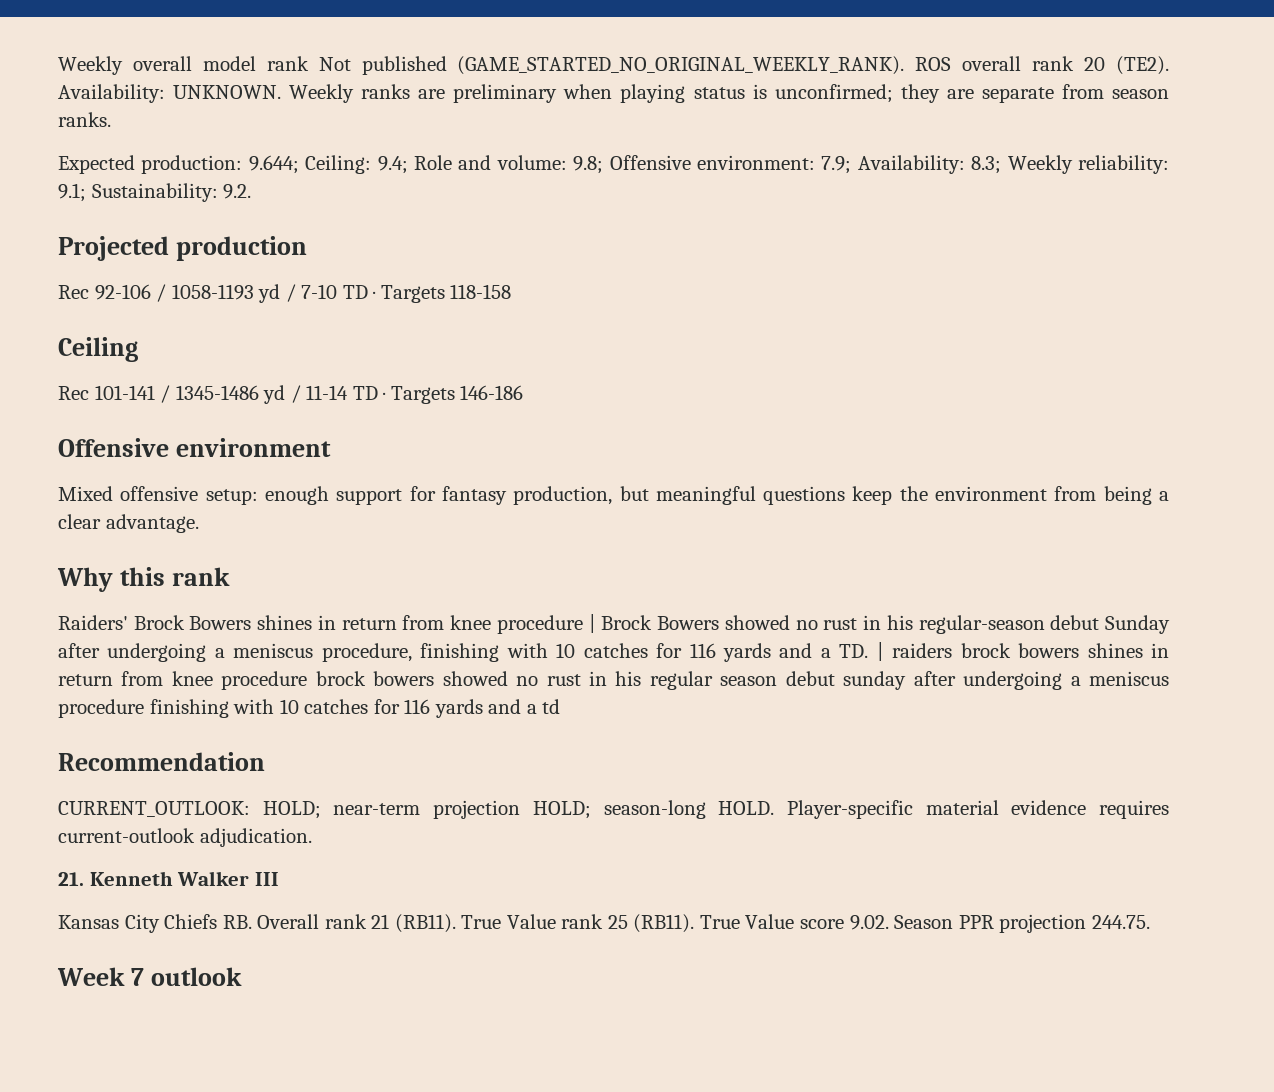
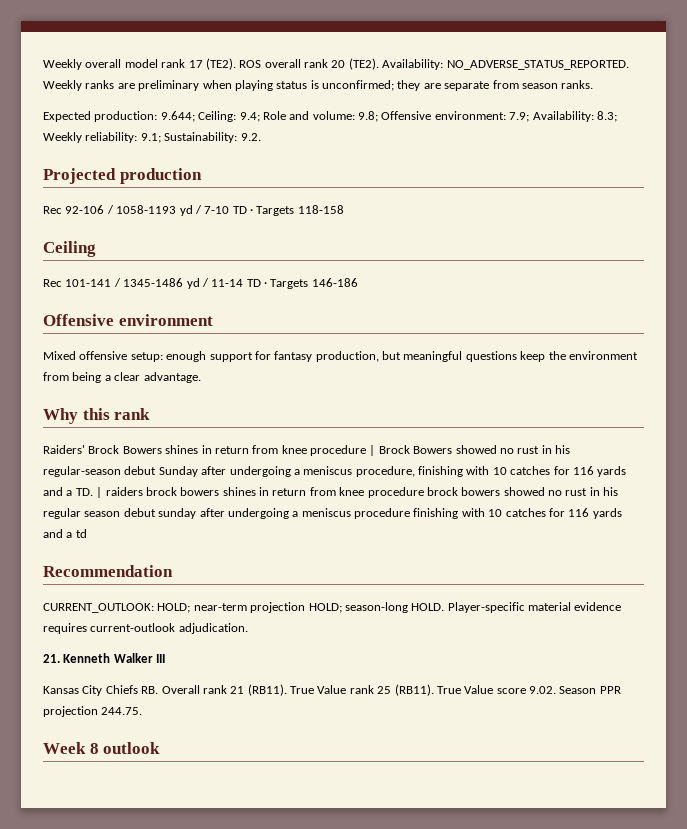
[318,56,905,75] Not published (GAME_STARTED_NO_ORIGINAL_WEEKLY_RANK). -> [188,58,236,70] 17 (TE2).
[173,85,282,99] UNKNOWN. -> [446,60,629,70] NO_ADVERSE_STATUS_REPORTED.
[130,968,144,986] 7 -> [89,743,99,754] 8

